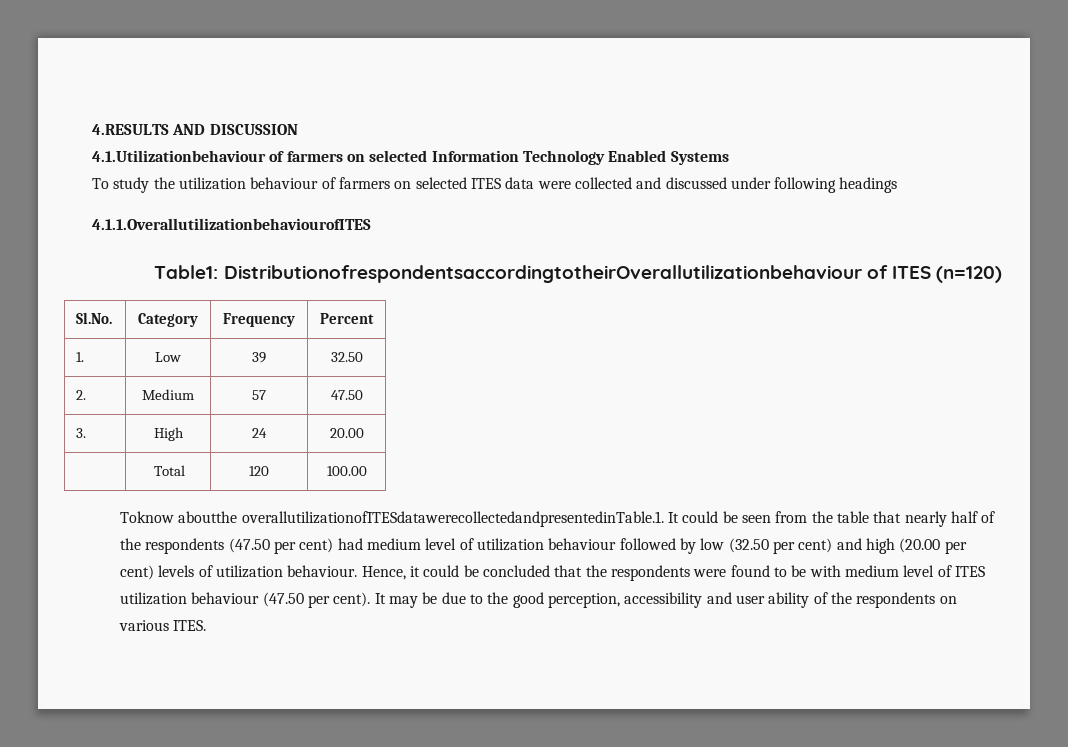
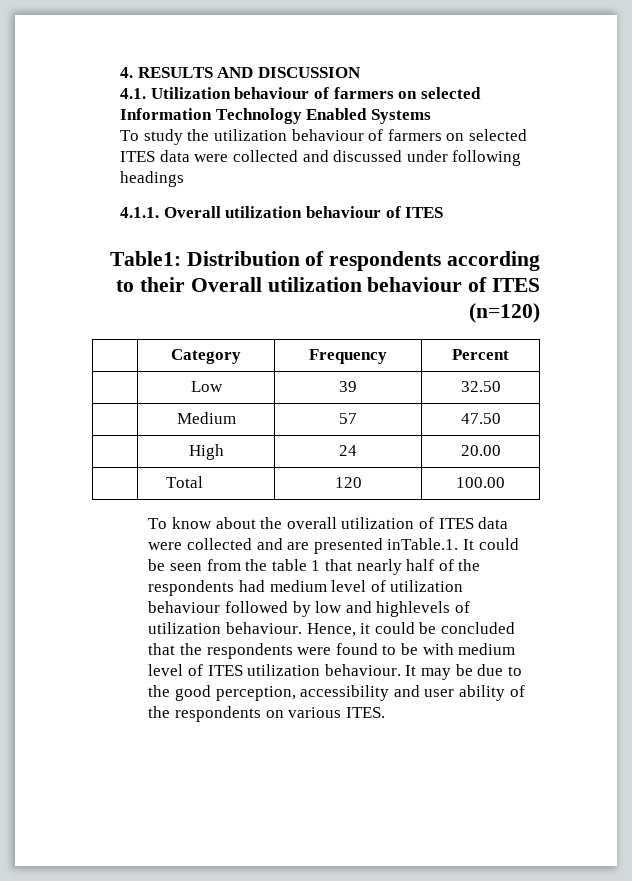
[92,124,170,135] 4.RESULTS -> [120,67,213,78] 4. RESULTS
[92,150,267,162] 4.1.Utilizationbehaviour -> [120,87,310,99] 4.1. Utilization behaviour
[92,218,372,230] [154,265,862,283] 4.1.1.OverallutilizationbehaviourofITES // Table1: DistributionofrespondentsaccordingtotheirOverallutilizationbehaviour -> [120,206,444,218] [109,251,540,271] [116,277,463,292] 4.1.1. Overall utilization behaviour of ITES // Table1: Distribution of respondents according to their Overall utilization behaviour
[76,312,113,324] Sl.No. -> (540, 313) none
[76,352,85,362] 1. -> (509, 354) none
[76,390,87,400] 2. -> (501, 386) none
[76,428,87,438] 3. -> (501, 418) none
[120,511,664,527] Toknow aboutthe overallutilizationofITESdatawerecollectedandpresentedinTable.1. -> [148,517,509,529] [148,538,459,554] To know about the overall utilization of ITES data were collected and are presented inTable.1.
(869, 517) none -> [311,560,321,571] 1
[228,538,334,554] (47.50 per cent) -> (235, 588) none
[728,538,967,554] [120,565,195,580] (32.50 per cent) and high (20.00 per cent) levels -> [345,601,451,617] and highlevels
[191,592,371,608] behaviour (47.50 per cent). -> [324,664,401,676] behaviour.

